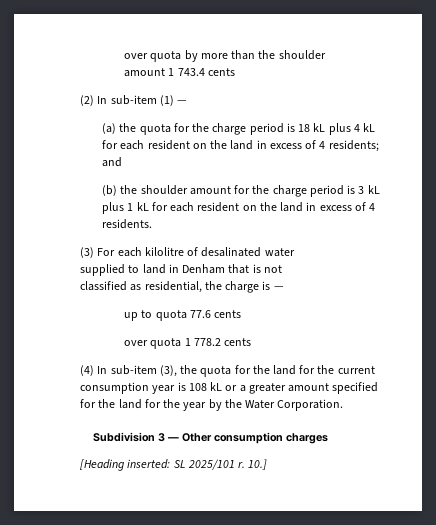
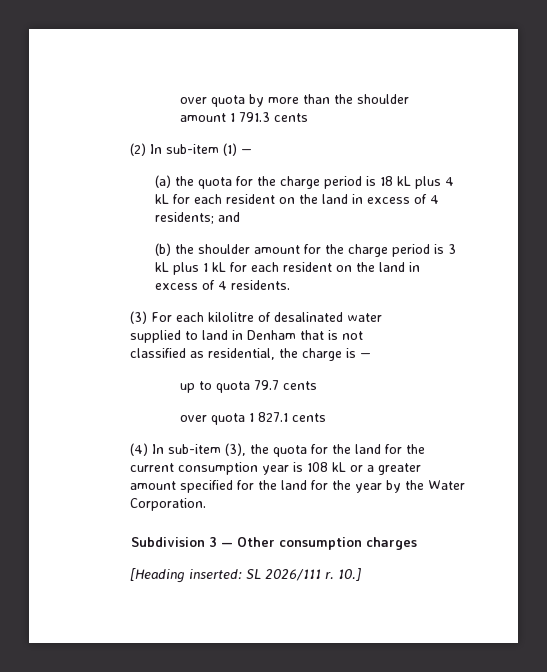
[177,68,205,76] 743.4 -> [239,112,271,122] 791.3
[189,310,211,318] 77.6 -> [254,380,280,390] 79.7
[193,338,221,346] 778.2 -> [258,412,289,422] 827.1
[187,459,235,470] 2025/101 -> [265,569,322,581] 2026/111

